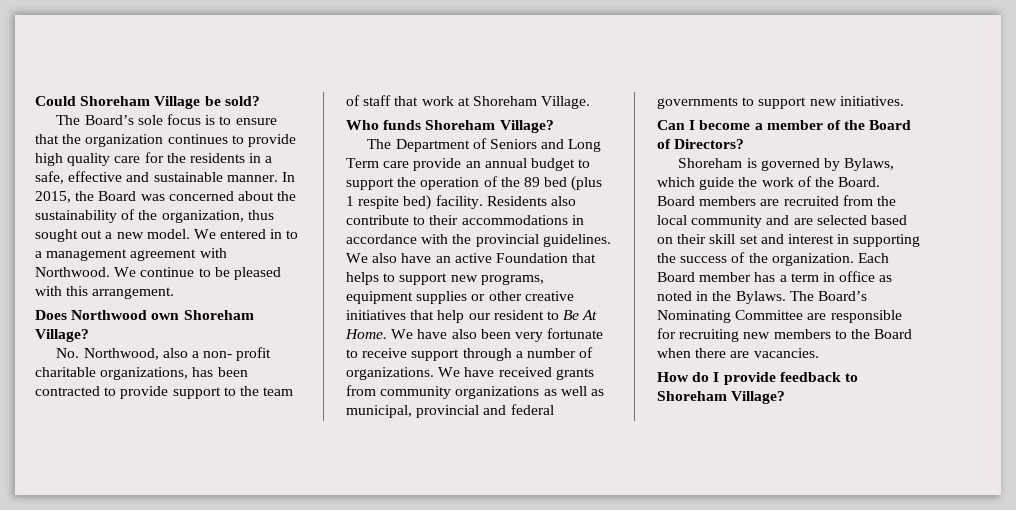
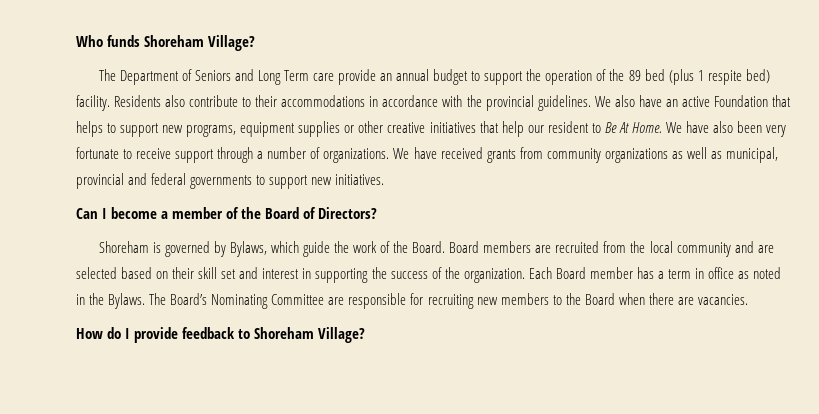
[35,96,260,109] [56,114,277,125] [35,134,296,147] [35,152,273,166] [35,171,295,184] [35,191,297,203] [35,209,274,223] [35,229,299,242] [35,248,227,261] [35,267,281,280] [35,286,175,299] [35,310,254,320] [35,329,89,342] [56,347,272,361] [35,367,248,380] [35,386,294,399] [346,95,591,109] Could Shoreham Village be sold? // The Board’s sole focus is to ensure that the organization continues to provide high quality care for the residents in a safe, effective and sustainable manner. In 2015, the Board was concerned about the sustainability of the organization, thus sought out a new model. We entered in to a management agreement with Northwood. We continue to be pleased with this arrangement. // Does Northwood own Shoreham Village? // No. Northwood, also a non- profit charitable organizations, has been contracted to provide support to the team of staff that work at Shoreham Village. // -> (76, 41) none

